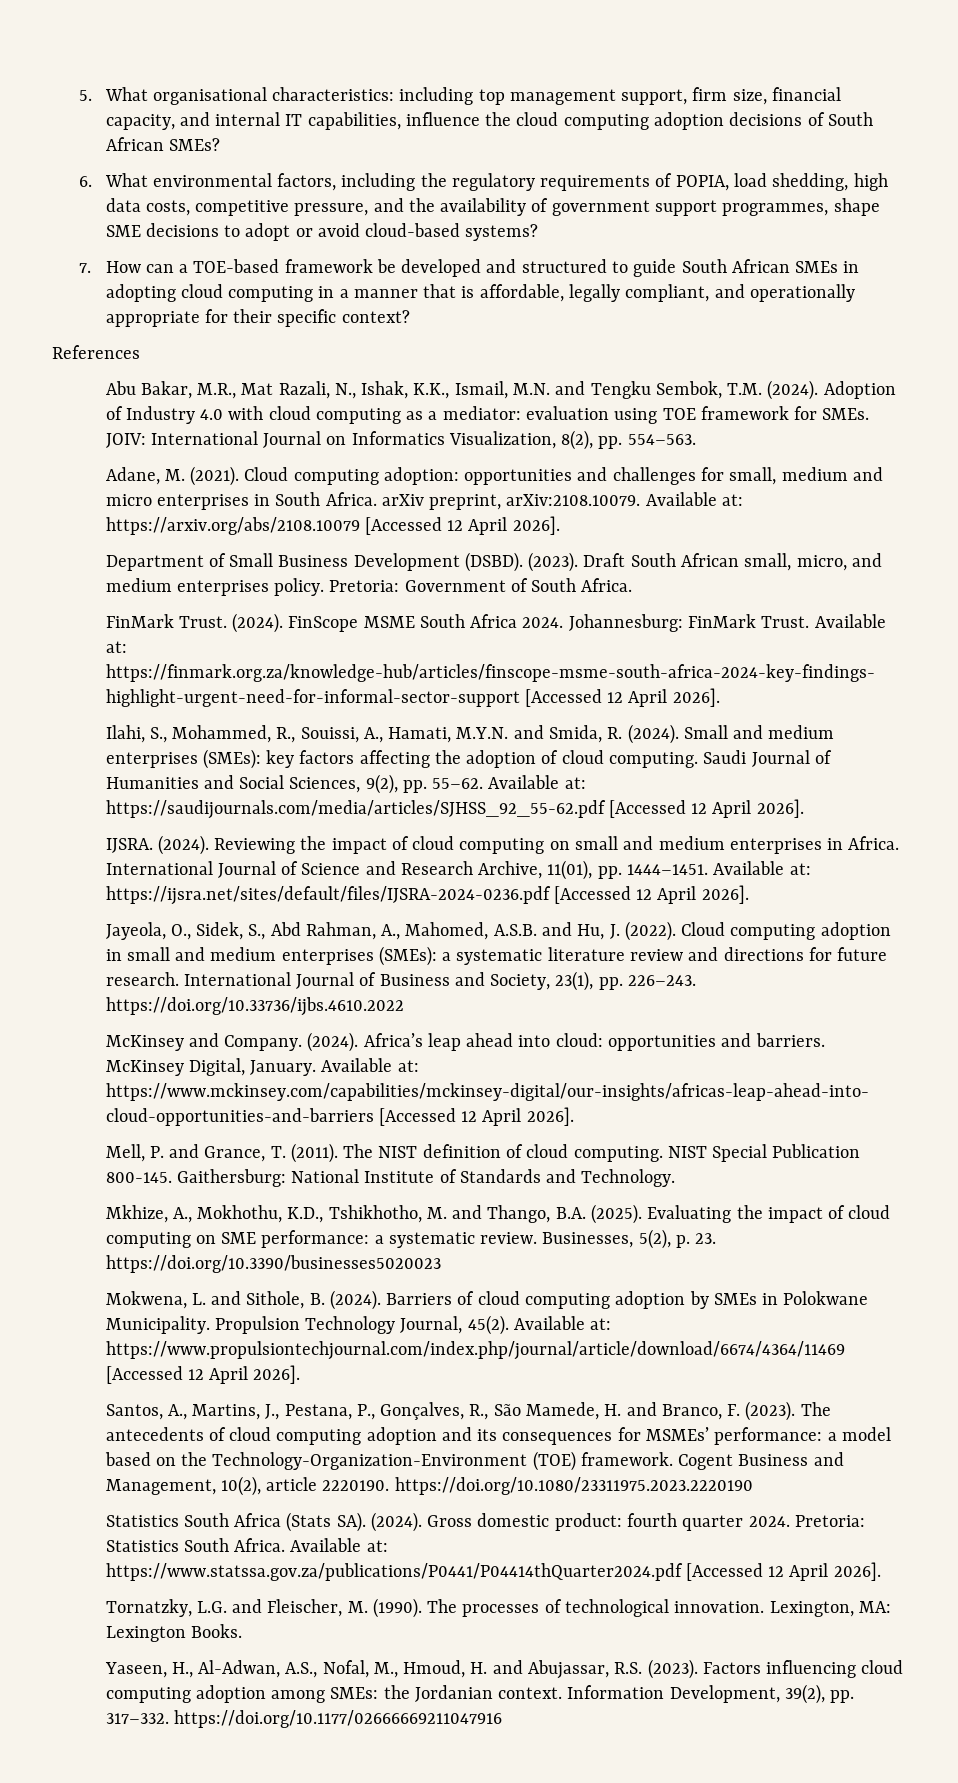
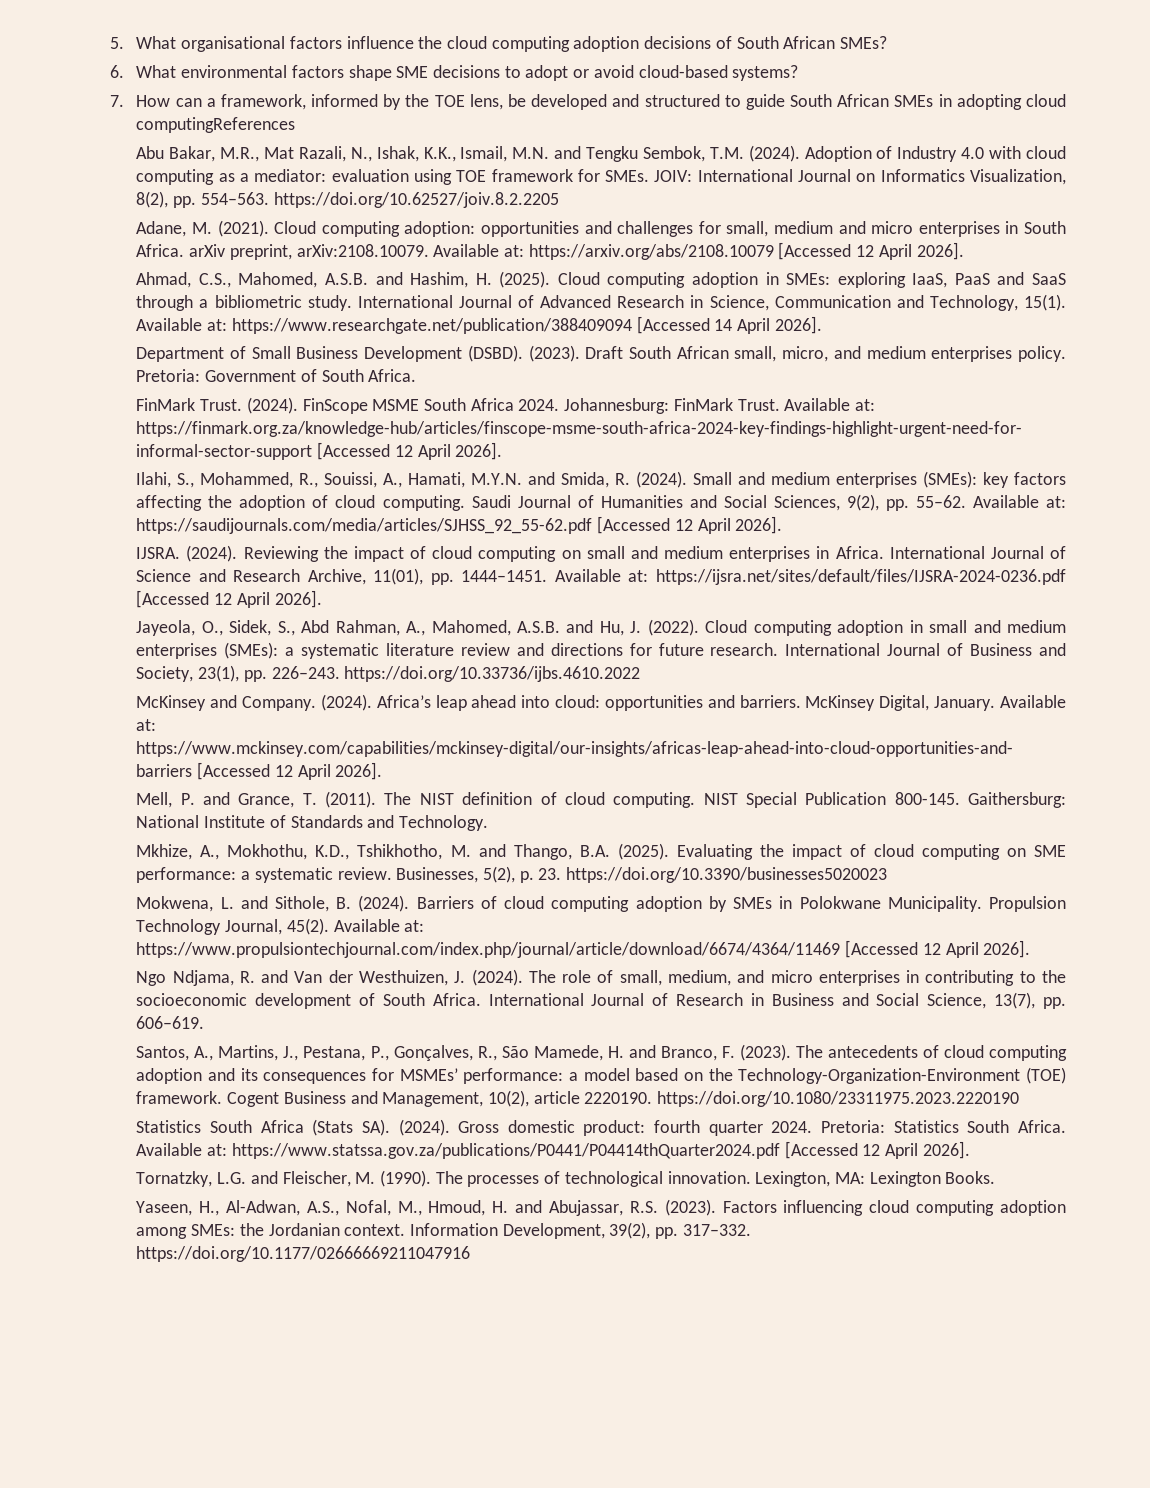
[272,87,841,105] [105,112,401,130] characteristics: including top management support, firm size, financial capacity, and internal IT capabilities, -> [289,36,342,49] factors
[277,173,888,191] [105,198,829,216] factors, including the regulatory requirements of POPIA, load shedding, high data costs, competitive pressure, and the availability of government support programmes, -> [291,65,344,78] factors
[193,259,373,273] TOE-based framework -> [220,94,503,110] framework, informed by the TOE lens,
[228,284,855,302] [105,309,410,327] [52,345,140,359] computing in a manner that is affordable, legally compliant, and operationally appropriate for their specific context? // References -> [136,117,296,133] computingReferences
(696, 439) none -> [273,192,559,208] https://doi.org/10.62527/joiv.8.2.2205
(560, 525) none -> [136,271,1067,288] [136,294,1067,311] [136,316,822,334] // Ahmad, C.S., Mahomed, A.S.B. and Hashim, H. (2025). Cloud computing adoption in SMEs: exploring IaaS, PaaS and SaaS through a bibliometric study. International Journal of Advanced Research in Science, Communication and Technology, 15(1). Available at: https://www.researchgate.net/publication/388409094 [Accessed 14 April 2026].
(301, 1374) none -> [136,969,1067,986] [136,992,1066,1009] [136,1016,205,1029] // Ngo Ndjama, R. and Van der Westhuizen, J. (2024). The role of small, medium, and micro enterprises in contributing to the socioeconomic development of South Africa. International Journal of Research in Business and Social Science, 13(7), pp. 606–619.

